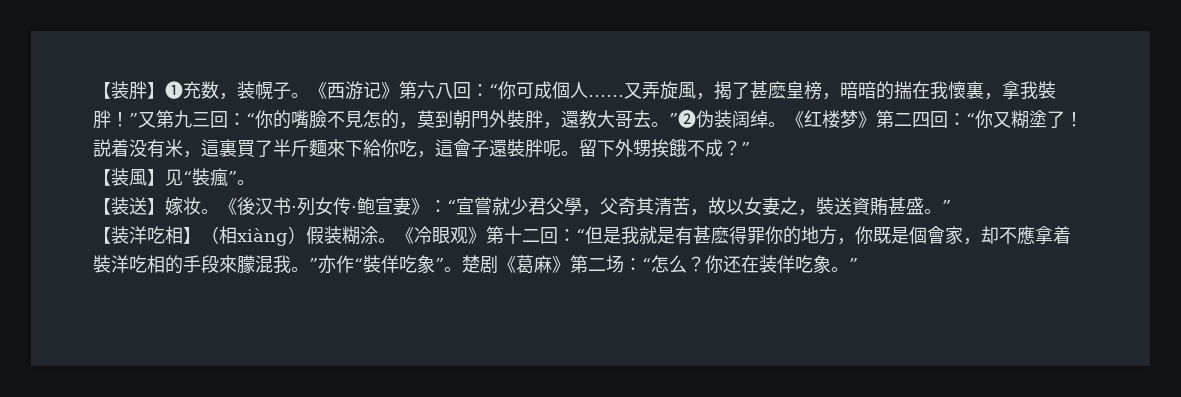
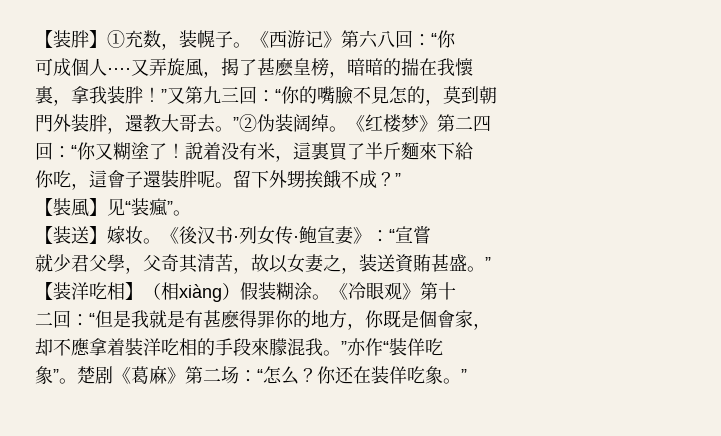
[165,81,183,99] ❶ -> [107,30,125,48] ①
(516, 90) none -> (456, 39) //
[588,95,624,97] …… -> [107,68,131,74] ····
(966, 90) none -> (473, 67) //
[1038,81,1056,99] 裝 -> [107,86,125,104] 装
[471,110,525,128] 門外裝 -> [35,114,89,132] // 門外装
[669,110,696,128] ”❷ -> [233,114,257,132] ”②
(930, 120) none -> (491, 123) //
[93,139,111,157] 説 -> [185,142,203,160] 說
(381, 148) none -> (473, 151) //
[111,168,129,186] 装 -> [53,198,71,216] 裝
[192,168,210,186] 裝 -> [131,198,149,216] 装
(492, 206) none -> (431, 234) //
[816,197,834,215] 裝 -> [359,254,377,272] 装
(522, 235) none -> (456, 291) //
(981, 241) none -> (491, 326) //
(417, 264) none -> (443, 347) //

